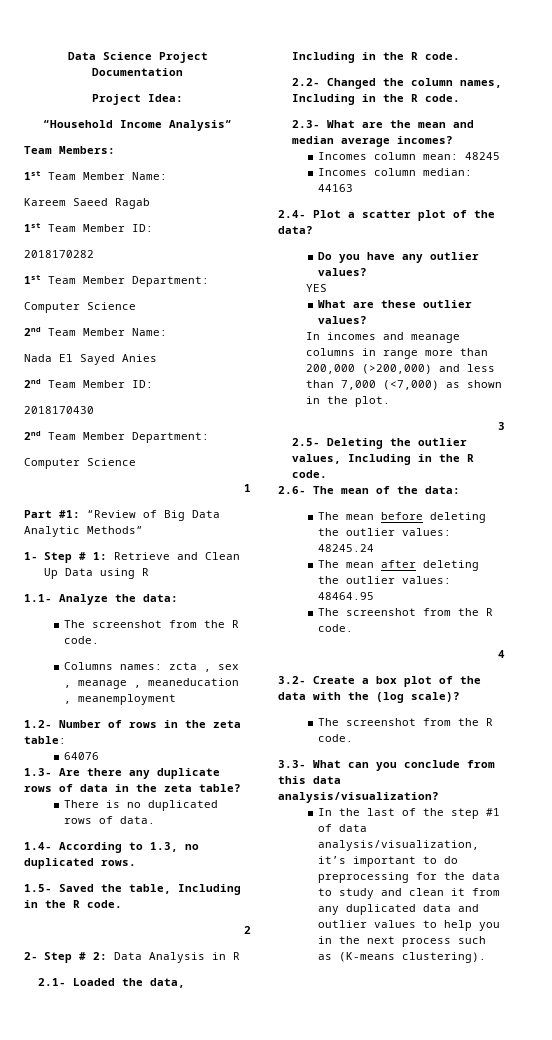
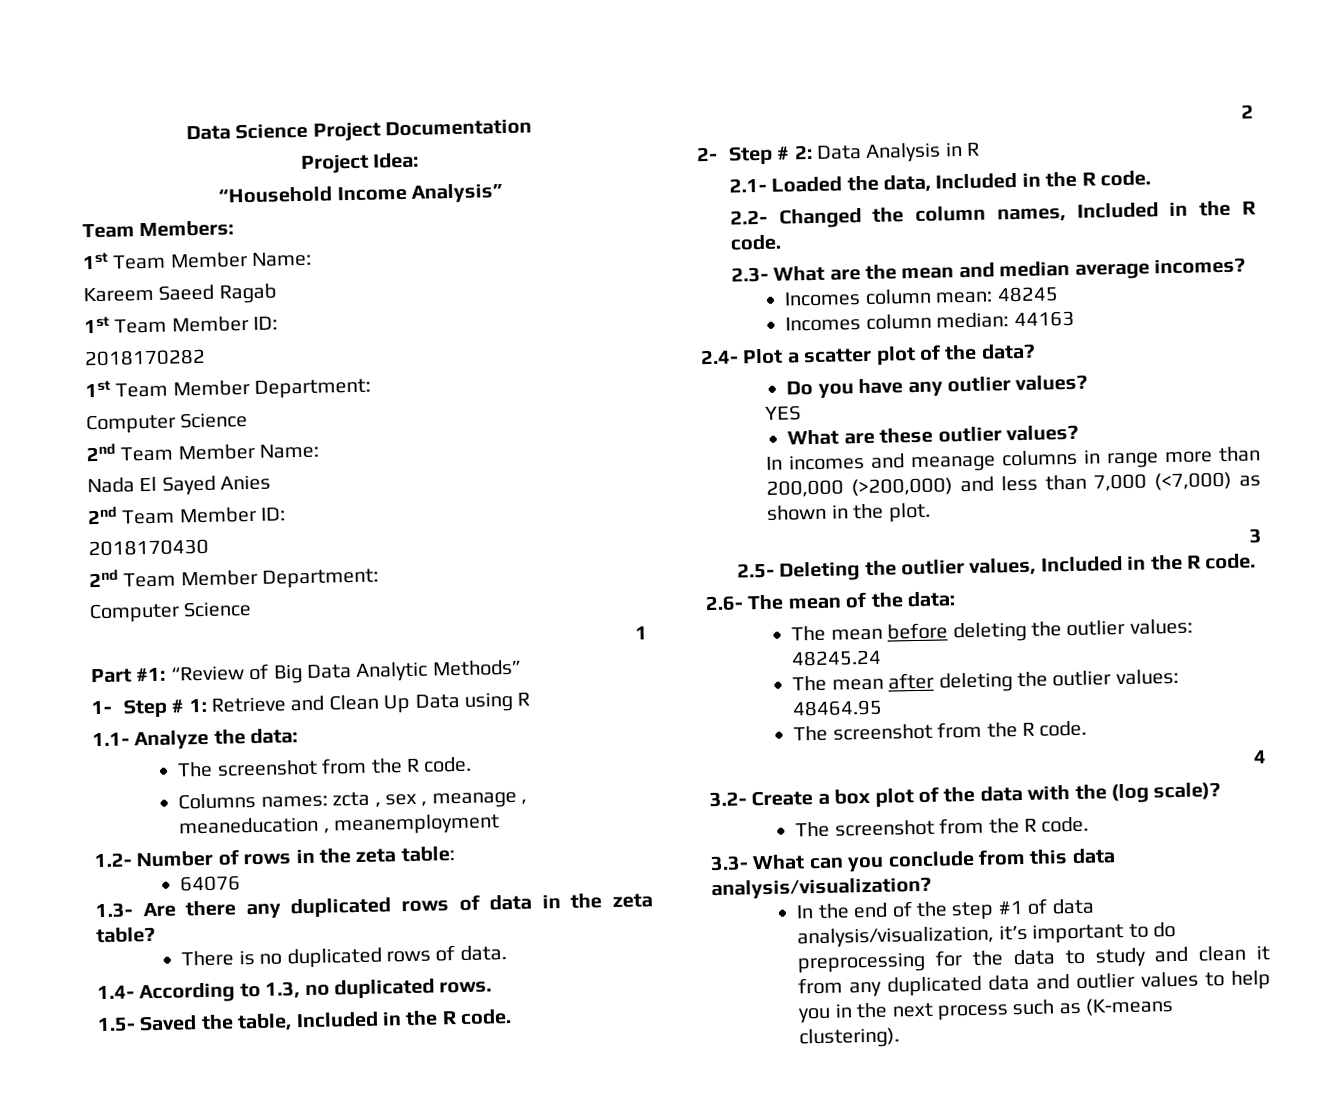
[157,768,220,779] duplicate -> [290,897,392,919] duplicated
[178,884,241,895] Including -> [295,1011,379,1029] Included
[291,52,355,63] Including -> [935,172,1018,190] Included
[291,94,355,105] Including -> [1076,202,1159,219] Included
[347,454,411,465] Including -> [1040,555,1123,573] Included
[366,808,395,816] last -> [853,902,889,919] end

